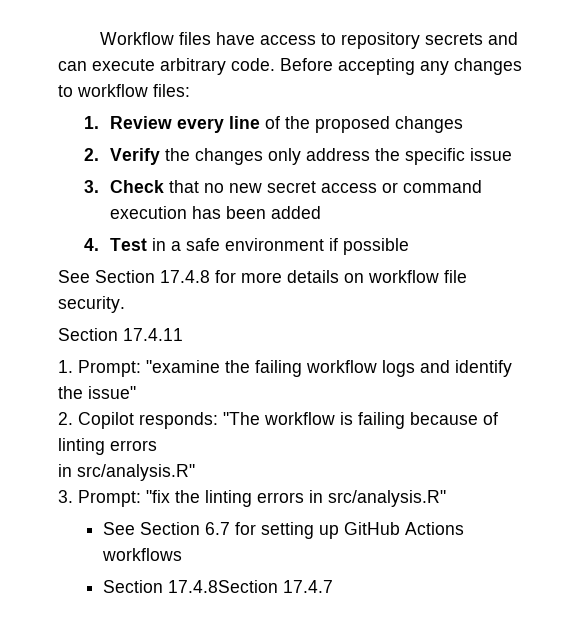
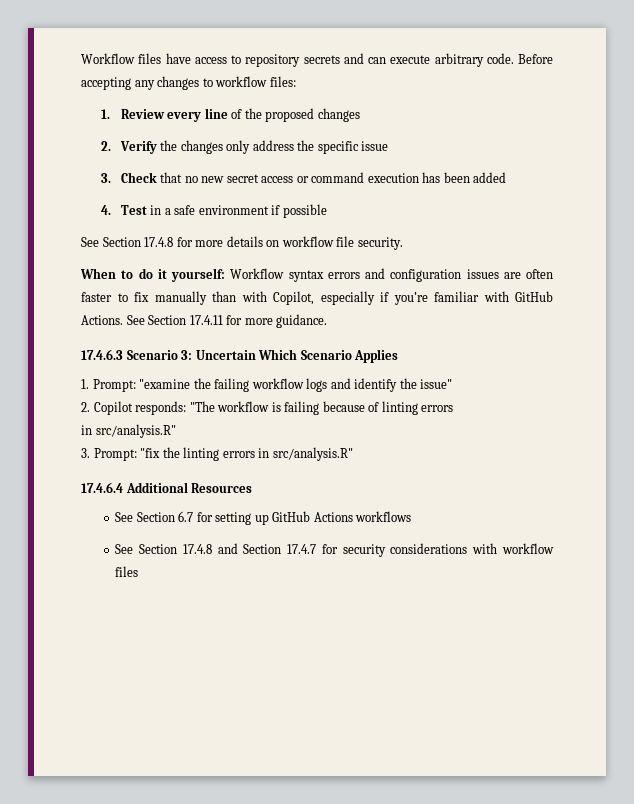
[58,328,183,341] Section 17.4.11 -> [80,268,553,282] [81,291,553,305] [81,314,328,328] [81,349,399,363] When to do it yourself: Workflow syntax errors and configuration issues are often faster to fix manually than with Copilot, especially if you’re familiar with GitHub Actions. See Section 17.4.11 for more guidance. // 17.4.6.3 Scenario 3: Uncertain Which Scenario Applies
(446, 498) none -> [81,482,253,493] // 17.4.6.4 Additional Resources
[103,580,334,593] Section 17.4.8Section 17.4.7 -> [115,543,554,557] [115,566,139,577] See Section 17.4.8 and Section 17.4.7 for security considerations with workflow files

